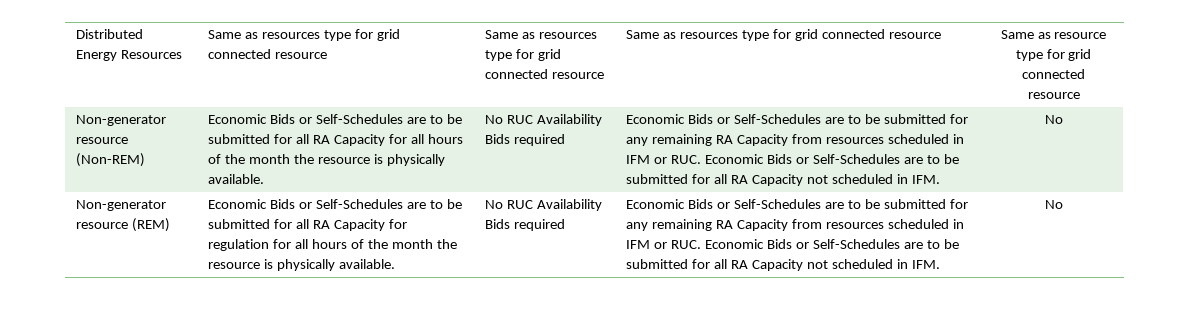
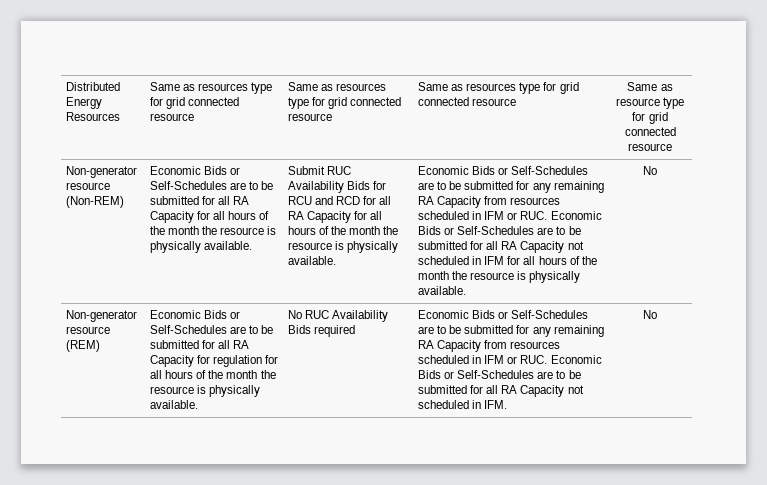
[485,114,603,126] [485,134,566,146] No RUC Availability Bids required -> [288,166,352,175] [288,181,387,193] [288,196,392,205] [288,211,383,223] [288,226,399,235] [288,241,399,253] [288,256,337,265] Submit RUC Availability Bids for RCU and RCD for all RA Capacity for all hours of the month the resource is physically available.
[911,175,940,184] IFM. -> [484,256,597,265] [418,271,581,283] [418,286,467,295] IFM for all hours of the month the resource is physically available.

